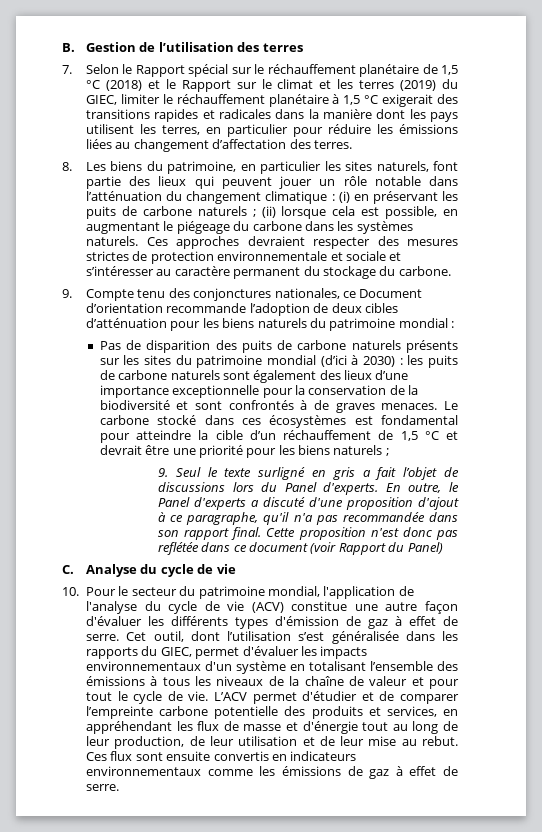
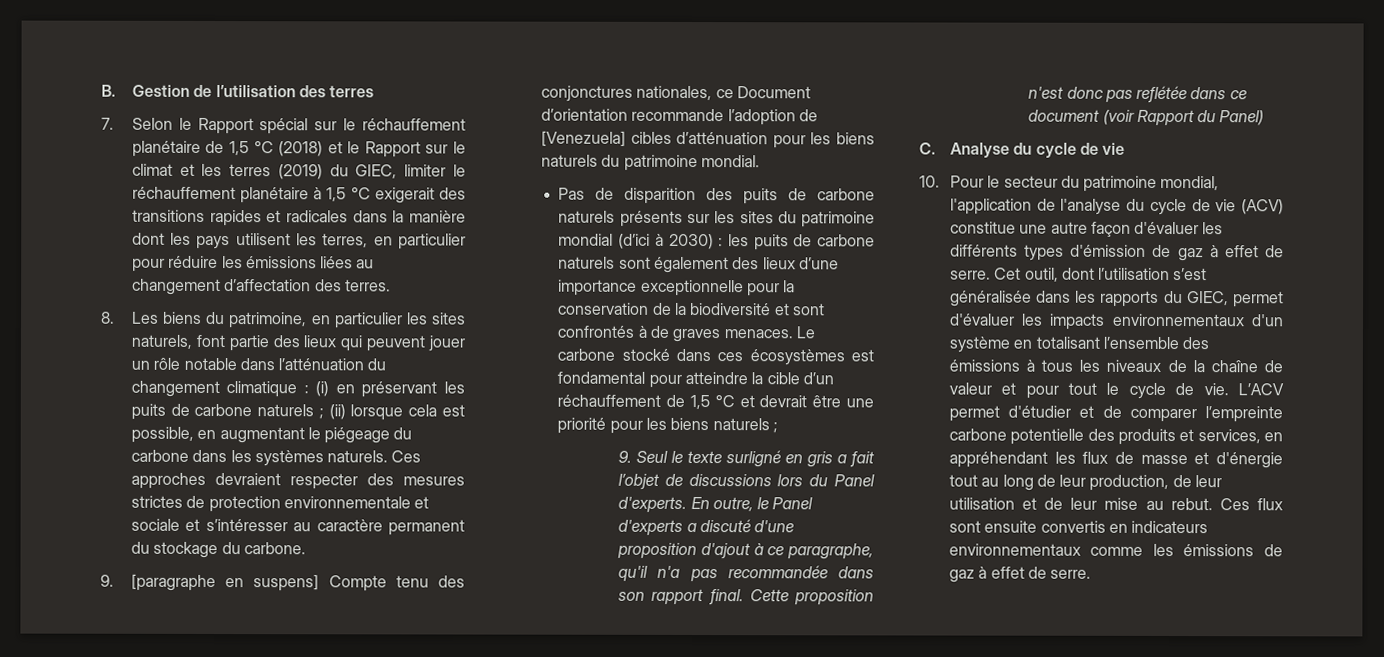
(72, 293) none -> [130,573,320,592] [paragraphe en suspens]
[331,303,362,313] deux -> [540,130,626,147] [Venezuela]
[398,318,454,328] mondial : -> [700,155,760,168] mondial.

